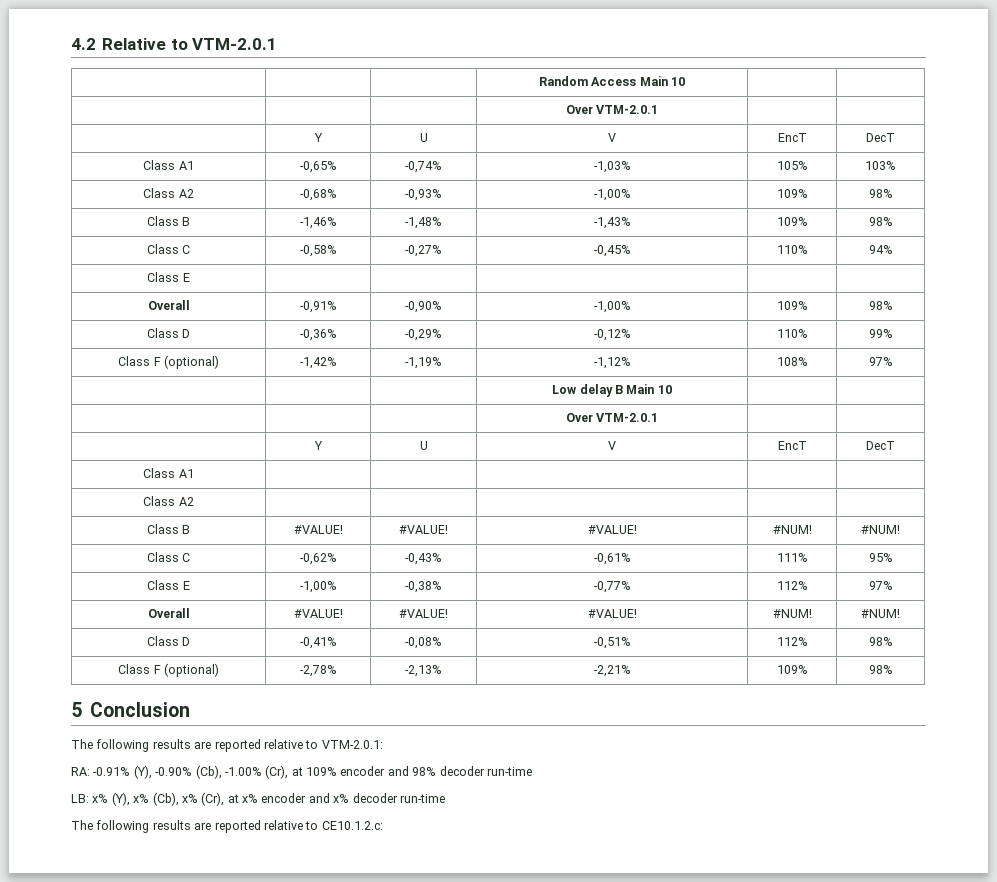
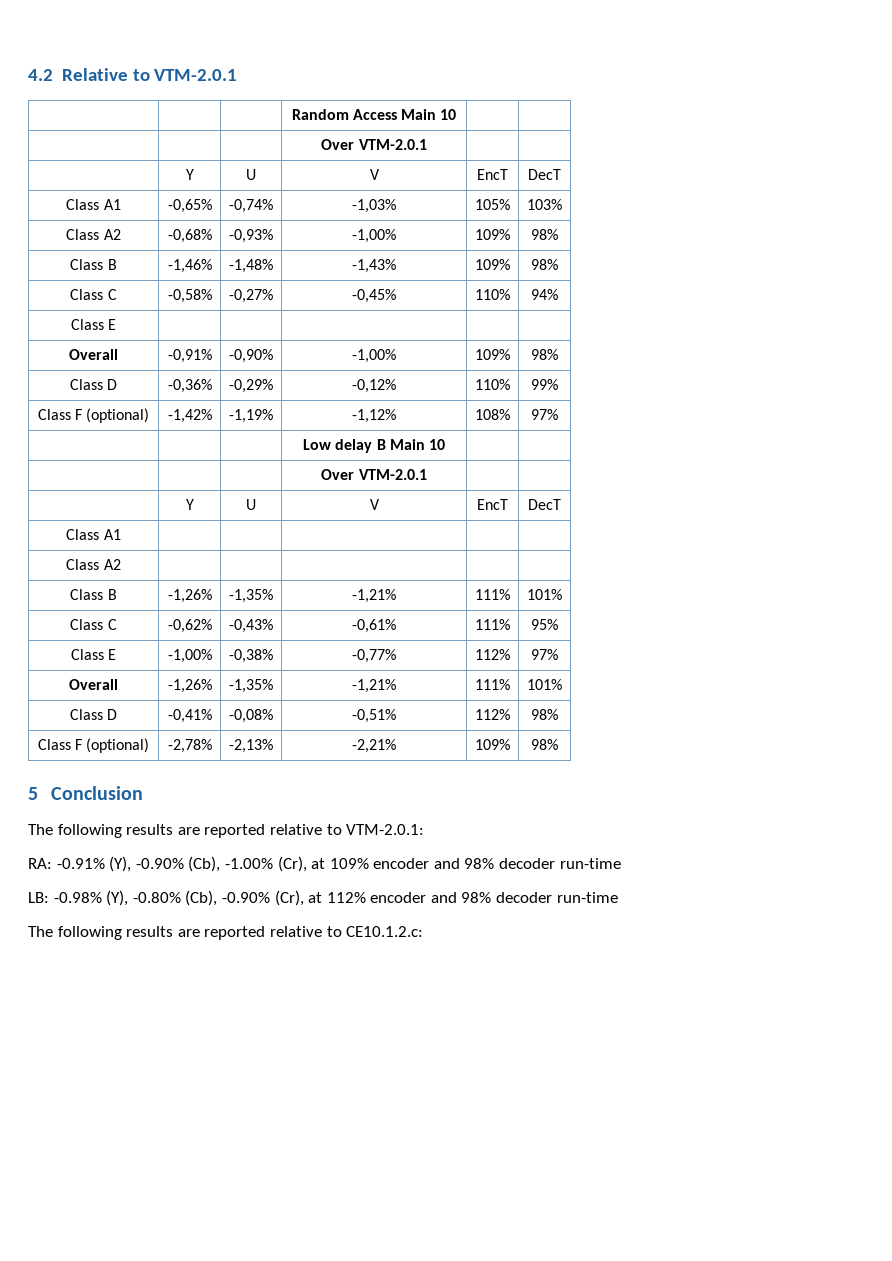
[293,525,343,534] [399,525,448,534] [587,525,637,534] [772,525,812,534] [861,525,900,534] #VALUE! | #VALUE! | #VALUE! | #NUM! | #NUM! -> [167,589,212,603] [229,589,273,603] [352,589,396,603] [475,589,510,600] [527,589,562,600] -1,26% | -1,35% | -1,21% | 111% | 101%
[293,609,343,618] [399,609,448,618] [587,609,637,618] [772,609,812,618] [861,609,900,618] #VALUE! | #VALUE! | #VALUE! | #NUM! | #NUM! -> [167,679,212,693] [229,679,273,693] [352,679,396,693] [475,679,510,690] [527,679,562,690] -1,26% | -1,35% | -1,21% | 111% | 101%
[92,792,350,806] x% (Y), x% (Cb), x% (Cr), at x% encoder and x% -> [53,890,492,906] -0.98% (Y), -0.80% (Cb), -0.90% (Cr), at 112% encoder and 98%

